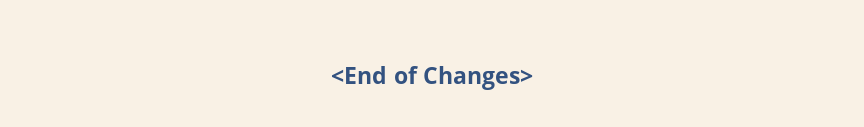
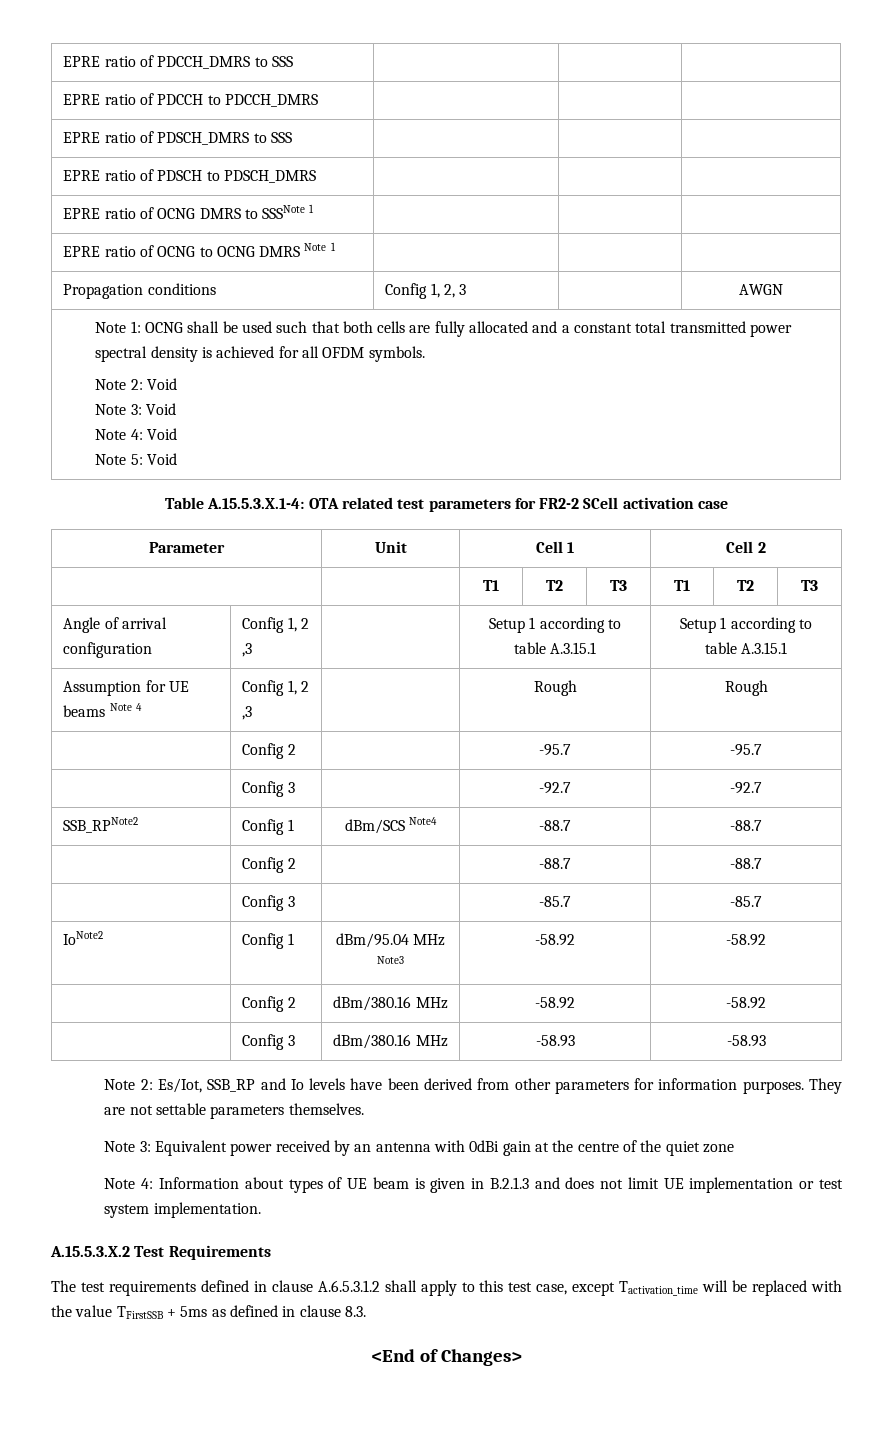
(331, 75) none -> [63,55,293,69] [63,93,318,107] [63,131,292,145] [63,169,316,183] [63,204,315,219] [63,242,336,257] [63,283,216,299] [385,283,467,299] [739,284,783,295] [95,321,793,337] [95,346,425,362] [95,378,177,390] [95,403,176,415] [95,428,177,440] [95,453,177,465] [164,497,729,512] [149,542,225,553] [374,541,407,553] [535,541,575,553] [726,541,766,553] [483,580,499,591] [546,580,563,591] [610,580,627,591] [674,580,690,591] [737,580,754,591] [801,580,818,591] [63,617,167,633] [63,642,153,658] [242,617,309,633] [242,643,253,657] [489,617,621,633] [513,642,597,654] [680,617,812,633] [704,642,788,654] [63,680,189,696] [63,703,142,717] [242,680,309,696] [242,706,253,720] [533,680,577,696] [724,680,768,696] [242,743,296,759] [539,744,571,756] [730,744,762,756] [242,781,295,797] [539,782,571,794] [730,782,762,794] [63,817,139,833] [242,819,294,835] [344,817,438,834] [539,820,571,831] [730,820,762,831] [242,857,296,873] [539,858,571,869] [730,858,762,869] [242,895,295,911] [539,896,571,907] [730,896,762,907] [63,931,104,945] [242,933,294,949] [335,933,446,948] [376,956,404,964] [535,934,575,946] [726,934,766,946] [242,996,296,1012] [333,996,448,1011] [535,997,575,1009] [726,997,766,1009] [242,1034,295,1050] [333,1034,448,1049] [535,1035,575,1047] [726,1035,766,1047] [104,1078,842,1094] [104,1103,364,1119] [104,1140,734,1156] [104,1177,843,1193] [104,1202,261,1218] [50,1245,271,1260] [51,1280,843,1296] [51,1305,366,1319] EPRE ratio of PDCCH_DMRS to SSS | | | // EPRE ratio of PDCCH to PDCCH_DMRS | | | // EPRE ratio of PDSCH_DMRS to SSS | | | // EPRE ratio of PDSCH to PDSCH_DMRS | | | // EPRE ratio of OCNG DMRS to SSSNote 1 | | | // EPRE ratio of OCNG to OCNG DMRS Note 1 | | | // Propagation conditions | Config 1, 2, 3 | | AWGN // Note 1: OCNG shall be used such that both cells are fully allocated and a constant total transmitted power spectral density is achieved for all OFDM symbols. // Note 2: Void // Note 3: Void // Note 4: Void // Note 5: Void // Table A.15.5.3.X.1-4: OTA related test parameters for FR2-2 SCell activation case // Parameter | Unit | Cell 1 | Cell 2 // | | T1 | T2 | T3 | T1 | T2 | T3 // Angle of arrival configuration | Config 1, 2 ,3 | | Setup 1 according to table A.3.15.1 | Setup 1 according to table A.3.15.1 // Assumption for UE beams Note 4 | Config 1, 2 ,3 | | Rough | Rough // | Config 2 | | -95.7 | -95.7 // | Config 3 | | -92.7 | -92.7 // SSB_RPNote2 | Config 1 | dBm/SCS Note4 | -88.7 | -88.7 // | Config 2 | | -88.7 | -88.7 // | Config 3 | | -85.7 | -85.7 // IoNote2 | Config 1 | dBm/95.04 MHz Note3 | -58.92 | -58.92 // | Config 2 | dBm/380.16 MHz | -58.92 | -58.92 // | Config 3 | dBm/380.16 MHz | -58.93 | -58.93 // Note 2: Es/Iot, SSB_RP and Io levels have been derived from other parameters for information purposes. They are not settable parameters themselves. // Note 3: Equivalent power received by an antenna with 0dBi gain at the centre of the quiet zone // Note 4: Information about types of UE beam is given in B.2.1.3 and does not limit UE implementation or test system implementation. // A.15.5.3.X.2 Test Requirements // The test requirements defined in clause A.6.5.3.1.2 shall apply to this test case, except Tactivation_time will be replaced with the value TFirstSSB + 5ms as defined in clause 8.3. //

